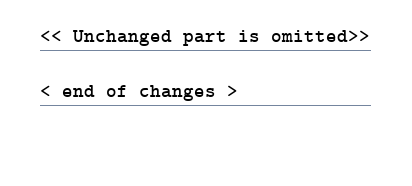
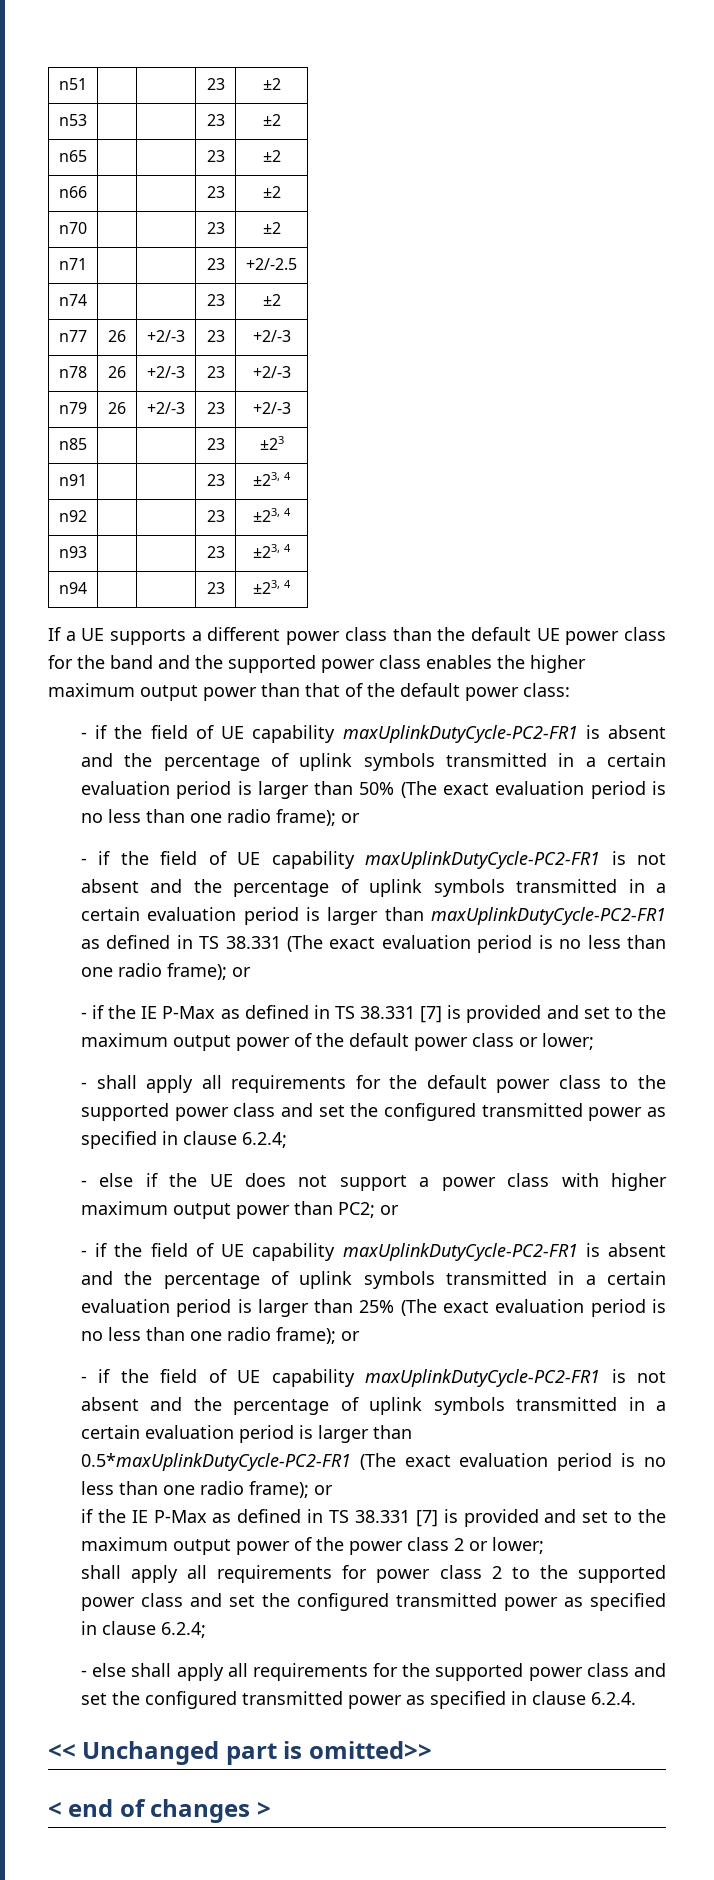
(40, 36) none -> [59,78,87,90] [206,78,225,90] [262,78,281,90] [59,114,87,126] [206,114,225,126] [262,114,281,126] [59,150,87,162] [206,150,225,162] [262,150,281,162] [59,186,87,198] [206,186,225,198] [262,186,281,198] [59,222,87,234] [206,222,225,234] [262,222,281,234] [59,258,87,270] [206,258,225,270] [246,258,297,270] [59,294,87,306] [206,294,225,306] [262,294,281,306] [59,330,87,342] [108,330,126,342] [147,330,185,342] [206,330,225,342] [252,330,291,342] [59,366,87,378] [108,366,126,378] [147,366,185,378] [206,366,225,378] [252,366,291,378] [59,402,87,414] [108,402,126,414] [147,402,185,414] [206,402,225,414] [252,402,291,414] [59,438,87,450] [206,438,225,450] [259,436,284,450] [59,474,87,486] [206,474,225,486] [252,472,292,486] [59,510,87,522] [206,510,225,522] [252,508,292,522] [59,546,87,558] [206,546,225,558] [252,544,292,558] [59,582,87,594] [206,582,225,594] [252,580,292,594] [48,627,666,645] [48,655,586,673] [48,683,570,701] [80,725,667,743] [80,753,666,771] [80,781,666,799] [80,809,360,826] [80,851,666,869] [80,879,666,897] [80,907,666,925] [80,935,667,953] [80,963,251,980] [80,1005,666,1023] [80,1033,594,1051] [80,1075,667,1093] [80,1103,666,1121] [80,1131,287,1149] [80,1173,668,1191] [80,1201,399,1219] [80,1243,667,1261] [80,1271,666,1289] [80,1299,666,1317] [80,1327,360,1344] [80,1369,666,1387] [80,1397,666,1415] [80,1425,412,1443] [80,1453,666,1471] [80,1481,333,1498] [80,1509,667,1527] [80,1537,544,1555] [80,1565,667,1583] [80,1593,666,1611] [80,1621,206,1638] [80,1663,666,1681] [80,1691,636,1709] n51 | | | 23 | ±2 // n53 | | | 23 | ±2 // n65 | | | 23 | ±2 // n66 | | | 23 | ±2 // n70 | | | 23 | ±2 // n71 | | | 23 | +2/-2.5 // n74 | | | 23 | ±2 // n77 | 26 | +2/-3 | 23 | +2/-3 // n78 | 26 | +2/-3 | 23 | +2/-3 // n79 | 26 | +2/-3 | 23 | +2/-3 // n85 | | | 23 | ±23 // n91 | | | 23 | ±23, 4 // n92 | | | 23 | ±23, 4 // n93 | | | 23 | ±23, 4 // n94 | | | 23 | ±23, 4 // If a UE supports a different power class than the default UE power class for the band and the supported power class enables the higher maximum output power than that of the default power class: // - if the field of UE capability maxUplinkDutyCycle-PC2-FR1 is absent and the percentage of uplink symbols transmitted in a certain evaluation period is larger than 50% (The exact evaluation period is no less than one radio frame); or // - if the field of UE capability maxUplinkDutyCycle-PC2-FR1 is not absent and the percentage of uplink symbols transmitted in a certain evaluation period is larger than maxUplinkDutyCycle-PC2-FR1 as defined in TS 38.331 (The exact evaluation period is no less than one radio frame); or // - if the IE P-Max as defined in TS 38.331 [7] is provided and set to the maximum output power of the default power class or lower; // - shall apply all requirements for the default power class to the supported power class and set the configured transmitted power as specified in clause 6.2.4; // - else if the UE does not support a power class with higher maximum output power than PC2; or // - if the field of UE capability maxUplinkDutyCycle-PC2-FR1 is absent and the percentage of uplink symbols transmitted in a certain evaluation period is larger than 25% (The exact evaluation period is no less than one radio frame); or // - if the field of UE capability maxUplinkDutyCycle-PC2-FR1 is not absent and the percentage of uplink symbols transmitted in a certain evaluation period is larger than 0.5*maxUplinkDutyCycle-PC2-FR1 (The exact evaluation period is no less than one radio frame); or // if the IE P-Max as defined in TS 38.331 [7] is provided and set to the maximum output power of the power class 2 or lower; // shall apply all requirements for power class 2 to the supported power class and set the configured transmitted power as specified in clause 6.2.4; // - else shall apply all requirements for the supported power class and set the configured transmitted power as specified in clause 6.2.4. //

